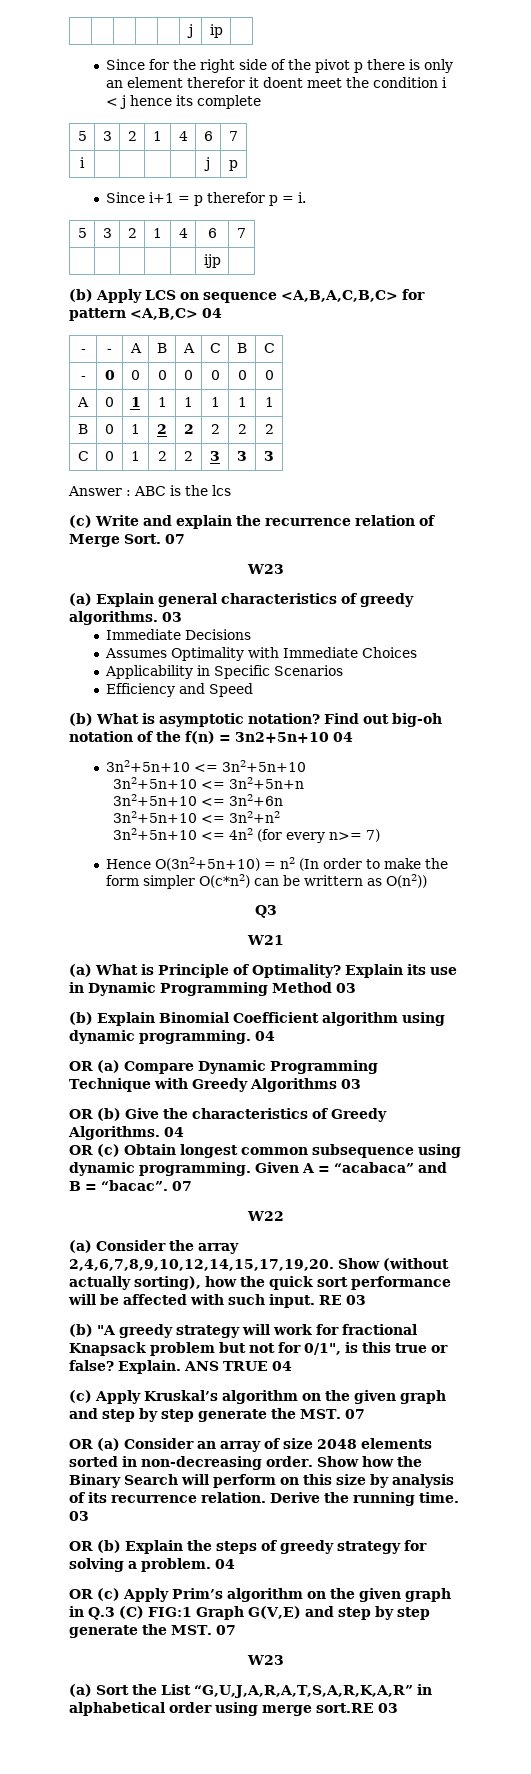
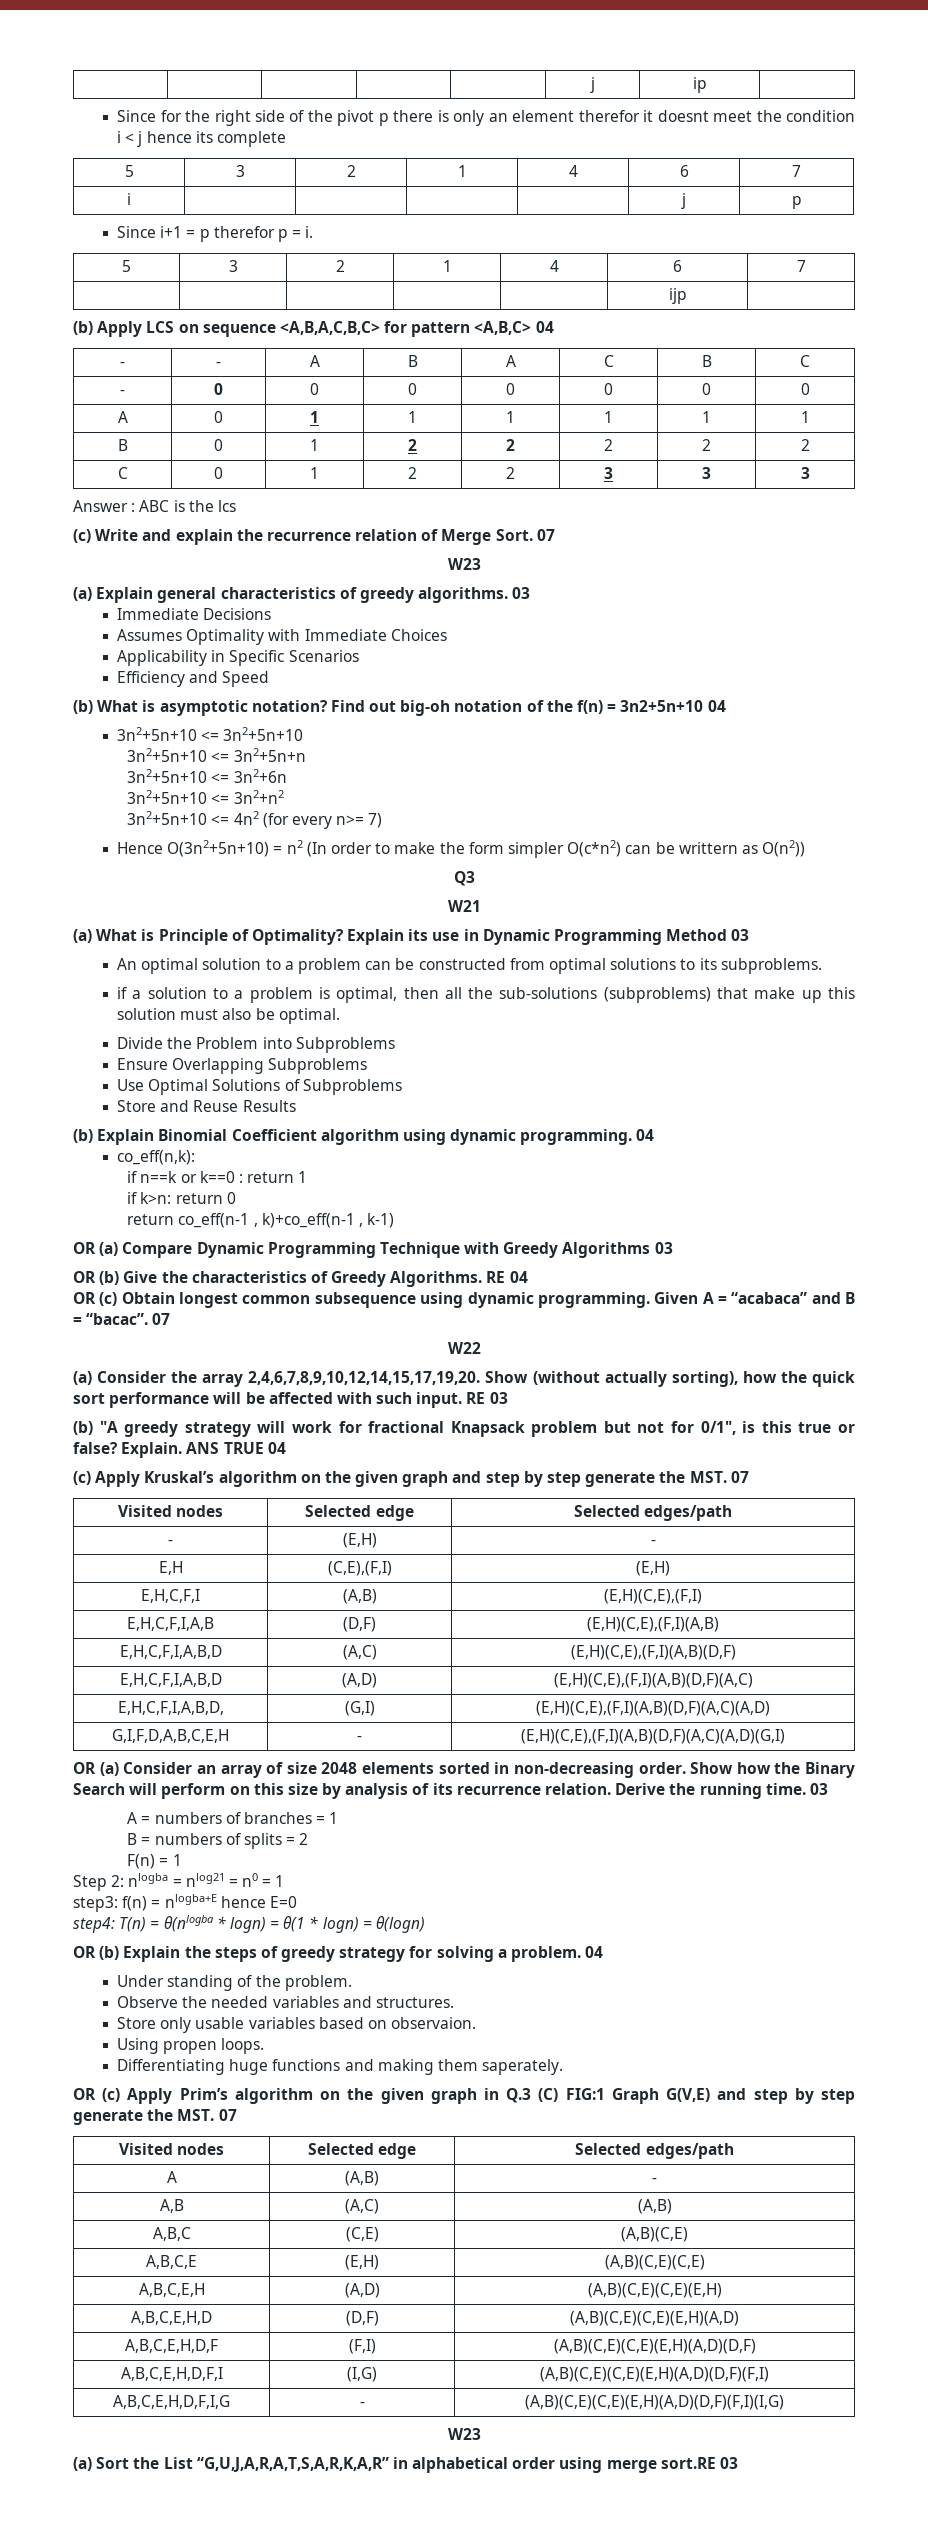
[263,77,304,88] doent -> [657,110,709,122] doesnt
(356, 988) none -> [117,958,822,974] [117,987,856,1003] [117,1008,340,1024] [117,1037,395,1053] [117,1058,368,1074] [117,1079,402,1095] [117,1100,296,1112] // An optimal solution to a problem can be constructed from optimal solutions to its subproblems. // if a solution to a problem is optimal, then all the sub-solutions (subproblems) that make up this solution must also be optimal. // Divide the Problem into Subproblems // Ensure Overlapping Subproblems // Use Optimal Solutions of Subproblems // Store and Reuse Results
(275, 1036) none -> [117,1150,196,1165] [127,1171,308,1183] [127,1192,236,1204] [127,1213,395,1228] // co_eff(n,k): // if n==k or k==0 : return 1 // if k>n: return 0 // return co_eff(n-1 , k)+co_eff(n-1 , k-1)
(160, 1133) none -> [486,1271,506,1283] RE
(365, 1414) none -> [117,1505,224,1517] [305,1505,414,1521] [573,1505,733,1521] [168,1540,173,1545] [342,1533,377,1548] [650,1540,656,1545] [158,1561,183,1575] [327,1561,392,1576] [636,1561,670,1576] [141,1589,200,1603] [342,1589,377,1604] [604,1589,702,1604] [127,1617,214,1631] [343,1617,376,1632] [587,1617,719,1632] [119,1645,222,1659] [342,1645,377,1660] [570,1645,736,1660] [119,1673,222,1687] [342,1673,377,1688] [553,1673,753,1688] [117,1701,224,1715] [344,1701,375,1716] [536,1701,770,1716] [112,1729,229,1743] [357,1736,362,1741] [521,1729,785,1744] // Visited nodes | Selected edge | Selected edges/path // - | (E,H) | - // E,H | (C,E),(F,I) | (E,H) // E,H,C,F,I | (A,B) | (E,H)(C,E),(F,I) // E,H,C,F,I,A,B | (D,F) | (E,H)(C,E),(F,I)(A,B) // E,H,C,F,I,A,B,D | (A,C) | (E,H)(C,E),(F,I)(A,B)(D,F) // E,H,C,F,I,A,B,D | (A,D) | (E,H)(C,E),(F,I)(A,B)(D,F)(A,C) // E,H,C,F,I,A,B,D, | (G,I) | (E,H)(C,E),(F,I)(A,B)(D,F)(A,C)(A,D) // G,I,F,D,A,B,C,E,H | - | (E,H)(C,E),(F,I)(A,B)(D,F)(A,C)(A,D)(G,I)
(89, 1516) none -> [127,1812,339,1824] [127,1833,309,1849] [127,1854,182,1869] [73,1873,285,1891] [73,1894,297,1912] [73,1915,426,1933] // A = numbers of branches = 1 // B = numbers of splits = 2 // F(n) = 1 // Step 2: nlogba = nlog21 = n0 = 1 // step3: f(n) = nlogba+E hence E=0 // step4: T(n) = θ(nlogba * logn) = θ(1 * logn) = θ(logn)
(235, 1564) none -> [117,1975,352,1991] [117,1996,455,2008] [117,2017,477,2033] [117,2038,265,2054] [117,2059,564,2075] // Under standing of the problem. // Observe the needed variables and structures. // Store only usable variables based on observaion. // Using propen loops. // Differentiating huge functions and making them saperately.
(236, 1630) none -> [118,2143,225,2155] [307,2143,417,2159] [575,2143,734,2159] [166,2171,177,2183] [345,2171,379,2186] [652,2178,657,2183] [159,2199,184,2213] [345,2199,379,2214] [637,2199,672,2214] [152,2227,191,2241] [345,2227,379,2242] [621,2227,688,2242] [146,2255,197,2269] [345,2255,379,2270] [604,2255,705,2270] [138,2283,205,2297] [344,2283,380,2298] [587,2283,722,2298] [131,2311,212,2325] [345,2311,379,2326] [570,2311,739,2326] [125,2339,218,2353] [348,2339,376,2354] [553,2339,756,2354] [120,2367,223,2381] [347,2367,377,2382] [540,2367,769,2382] [113,2395,230,2409] [359,2402,365,2407] [525,2395,784,2410] // Visited nodes | Selected edge | Selected edges/path // A | (A,B) | - // A,B | (A,C) | (A,B) // A,B,C | (C,E) | (A,B)(C,E) // A,B,C,E | (E,H) | (A,B)(C,E)(C,E) // A,B,C,E,H | (A,D) | (A,B)(C,E)(C,E)(E,H) // A,B,C,E,H,D | (D,F) | (A,B)(C,E)(C,E)(E,H)(A,D) // A,B,C,E,H,D,F | (F,I) | (A,B)(C,E)(C,E)(E,H)(A,D)(D,F) // A,B,C,E,H,D,F,I | (I,G) | (A,B)(C,E)(C,E)(E,H)(A,D)(D,F)(F,I) // A,B,C,E,H,D,F,I,G | - | (A,B)(C,E)(C,E)(E,H)(A,D)(D,F)(F,I)(I,G)

